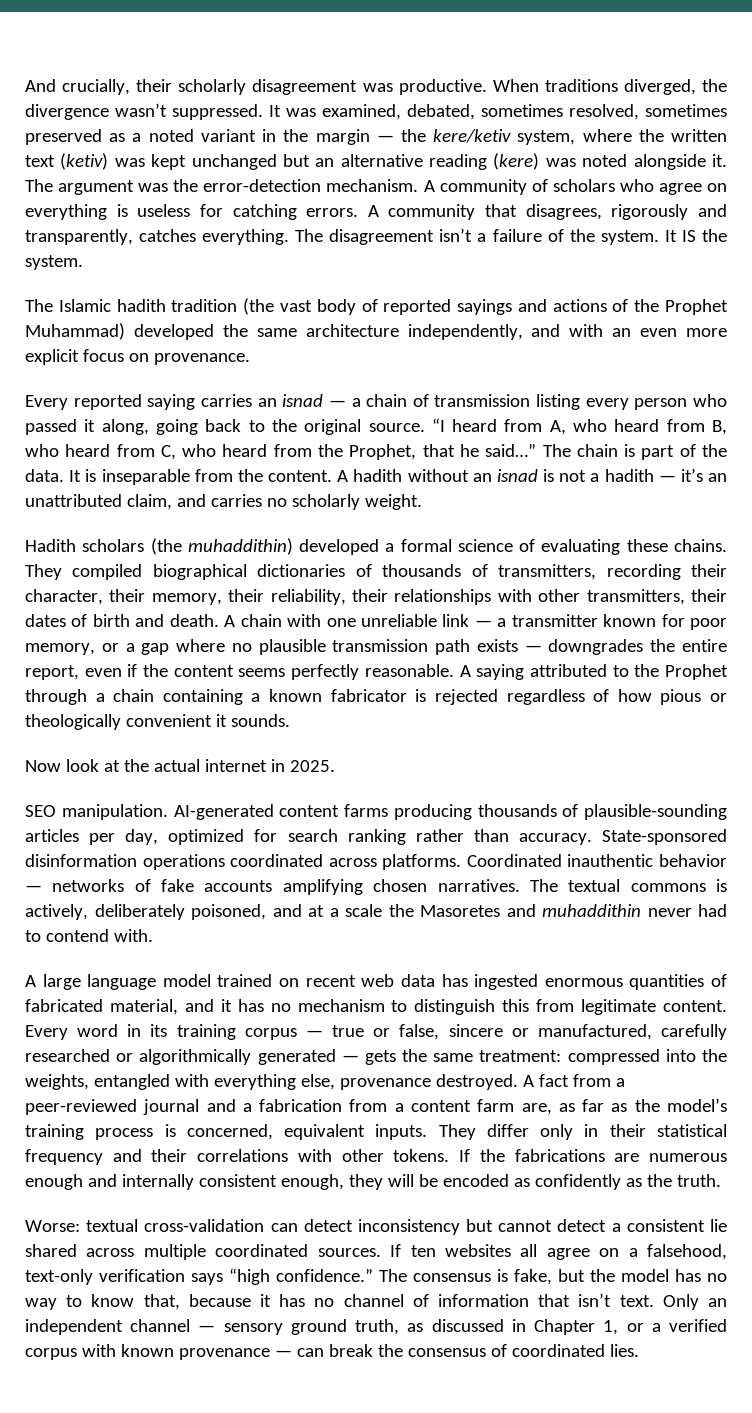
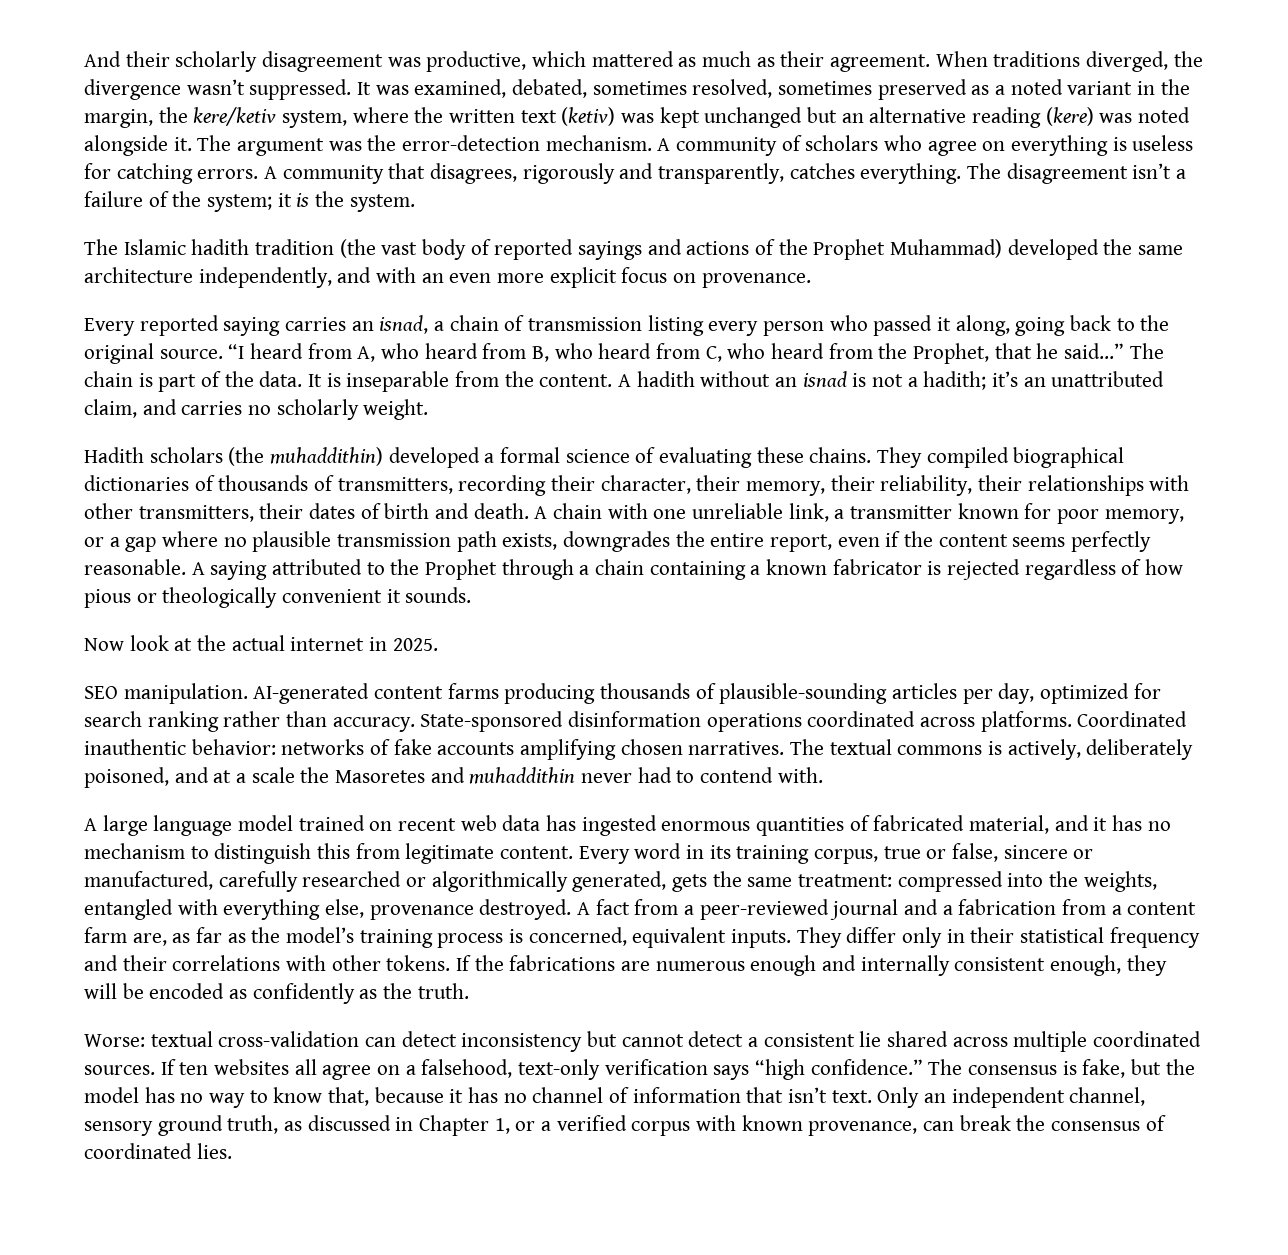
[62,79,131,95] crucially, -> (121, 59) none
[398,79,487,95] productive. -> [426,51,931,72] productive, which mattered as much as their agreement.
[315,129,394,145] margin — -> [84,109,153,128] margin,
[600,230,696,245] system. It IS -> [207,193,310,212] system; it is
[282,394,346,407] isnad — -> [379,315,429,334] isnad,
[604,469,676,482] hadith — -> [923,371,987,390] hadith;
[442,614,492,627] link — -> [788,503,829,522] link,
[476,639,542,652] exists — -> [502,533,558,550] exists,
[658,854,727,867] [25,885,42,892] behavior — -> [191,739,276,755] behavior:
[244,1028,323,1040] corpus — -> [814,849,879,864] corpus,
[257,1049,359,1065] generated — -> [572,871,667,892] generated,
[130,1319,216,1332] channel — -> [1069,1087,1146,1106] channel,
[178,1348,292,1360] provenance — -> [808,1121,918,1136] provenance,

